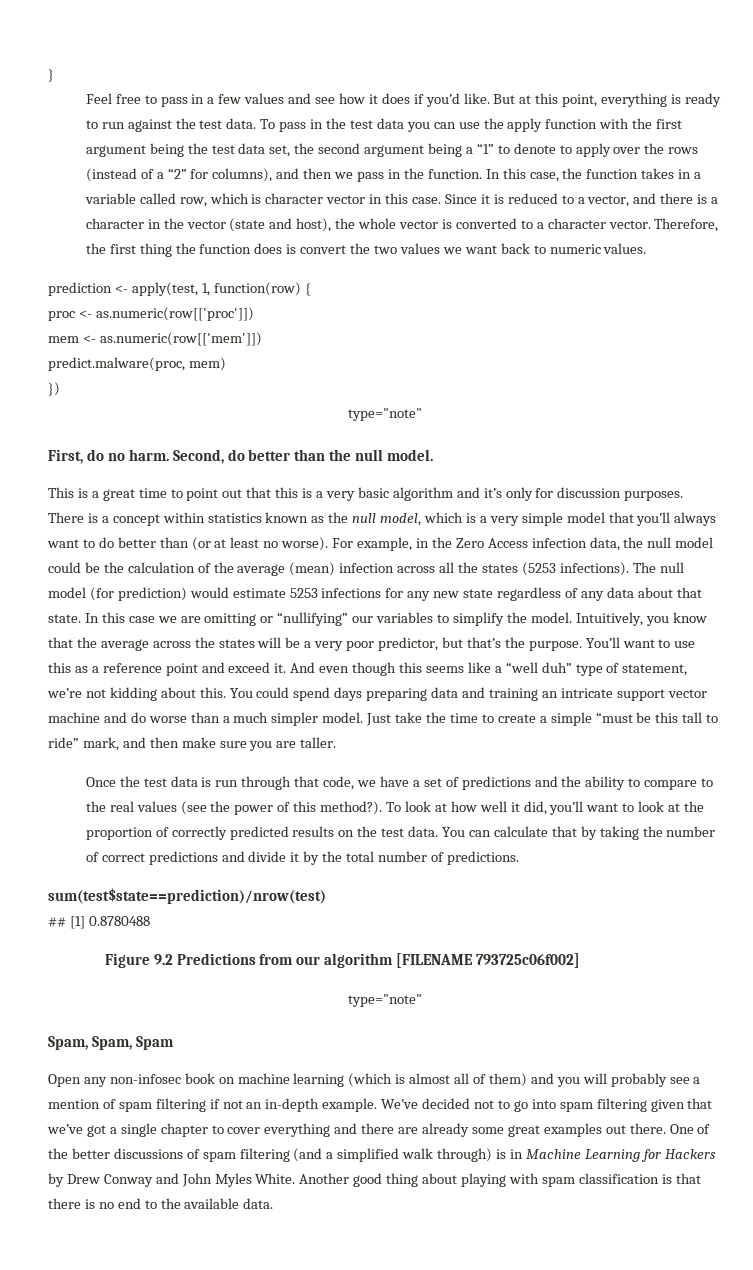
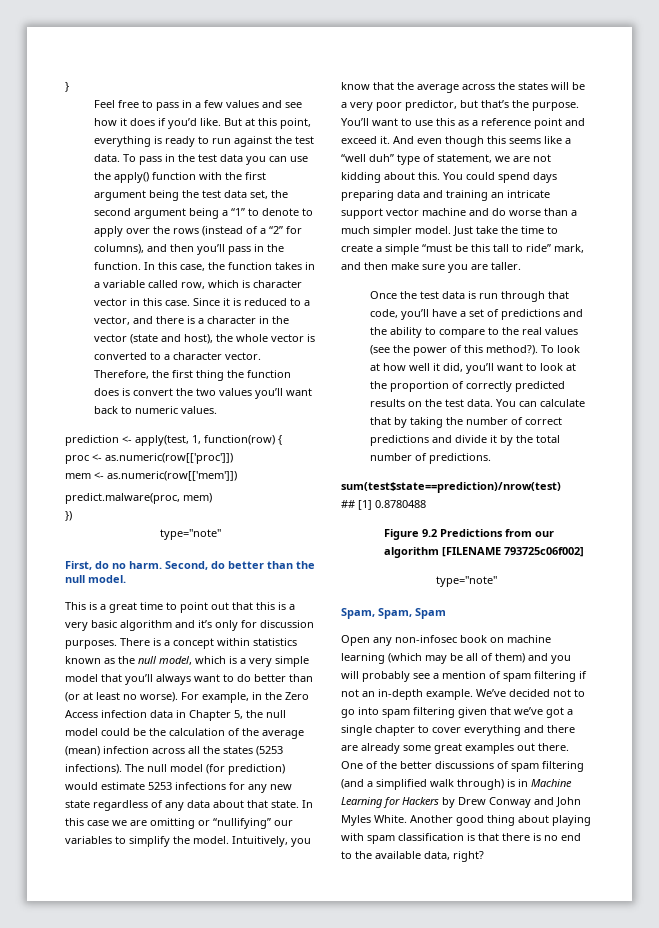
[507,118,543,132] apply -> [113,172,149,183] apply()
[334,172,354,179] we -> [196,244,225,255] you’ll
[442,247,462,254] we -> [254,388,283,399] you’ll
[589,537,620,551] data, -> [150,710,243,721] data in Chapter 5,
[47,688,82,698] we’re -> [495,156,530,162] we are
[357,780,377,787] we -> [400,309,429,320] you’ll
[395,1073,451,1084] is almost -> [425,653,463,664] may be
[243,1198,274,1209] data. -> [424,851,484,862] data, right?

